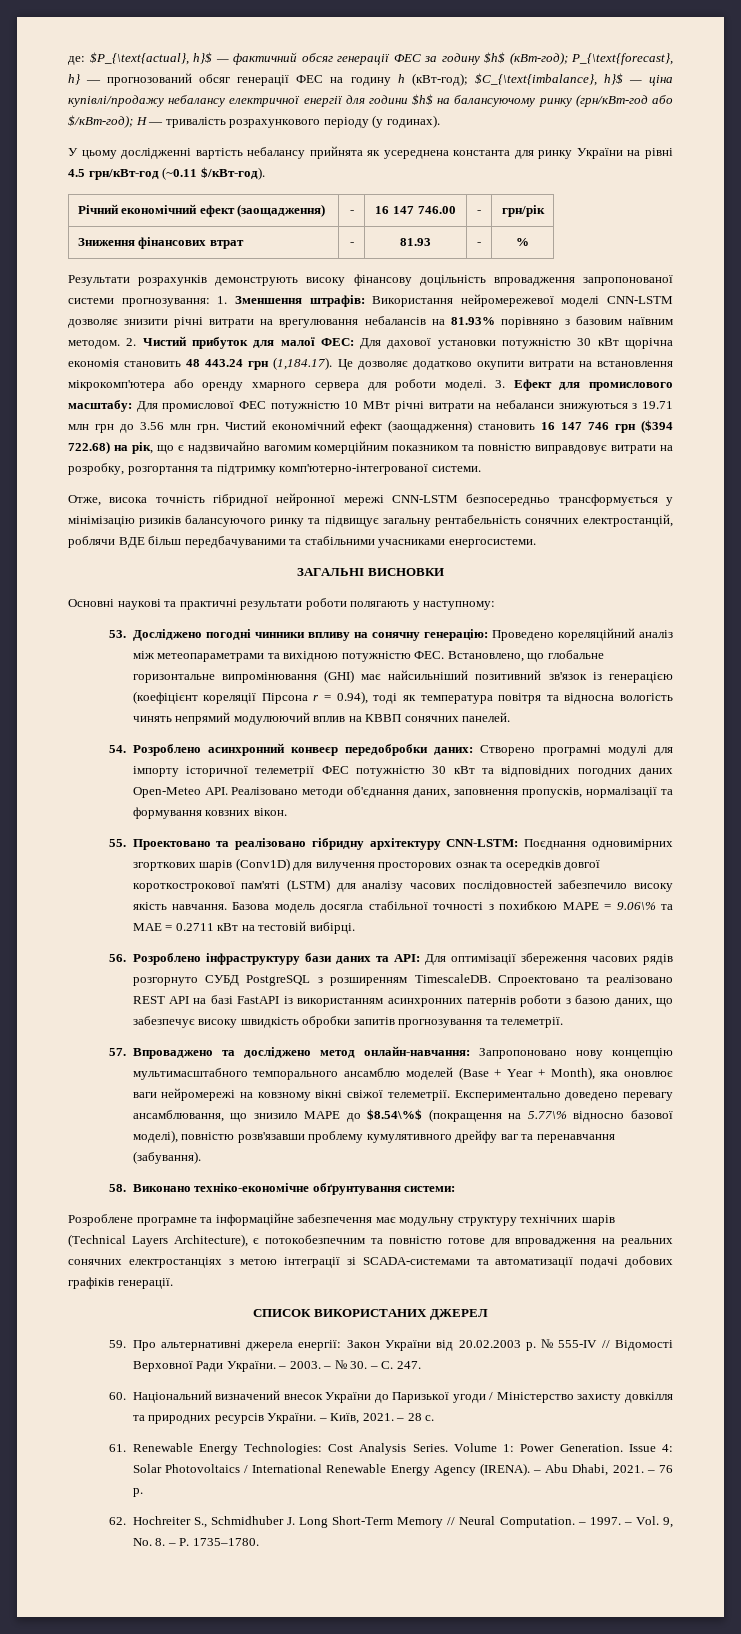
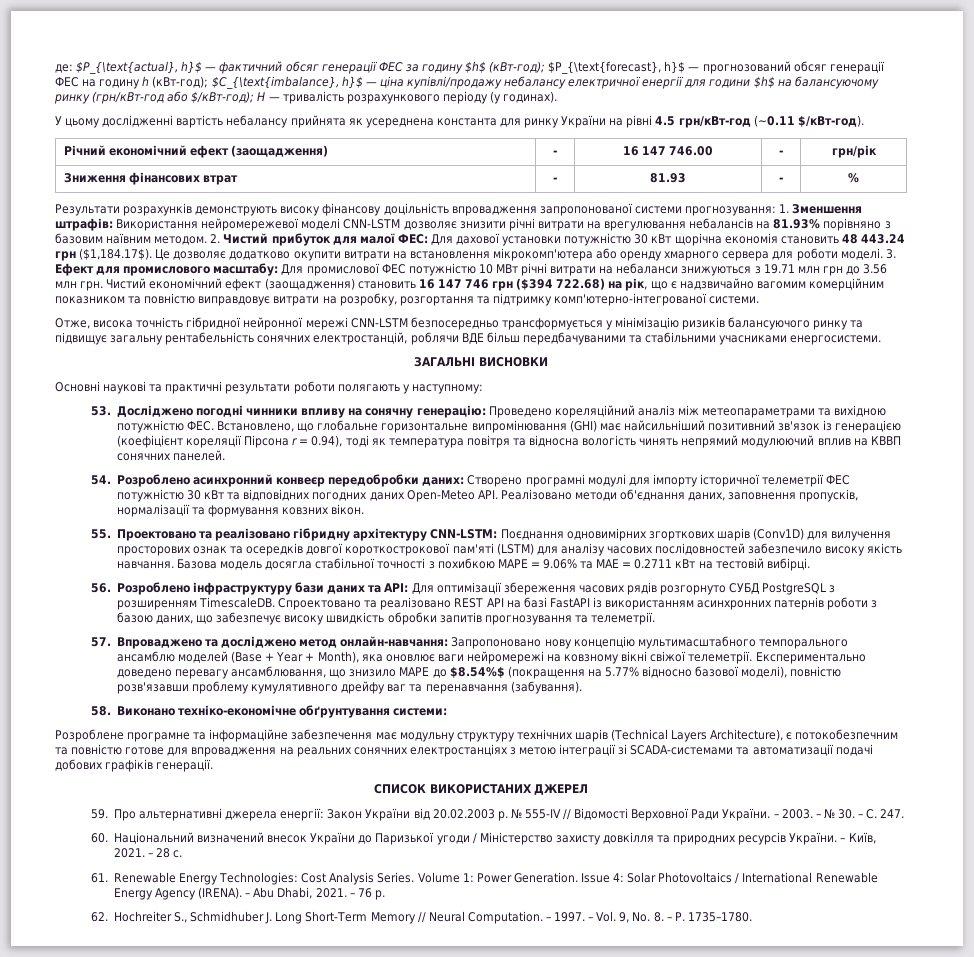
[571,53,673,65] [68,74,81,85] P_{\text{forecast}, h} -> [548,61,686,74] $P_{\text{forecast}, h}$
[273,357,333,370] (1,184.17). -> [79,248,153,260] ($1,184.17$).
[616,902,656,910] 9.06\% -> [542,559,577,569] 9.06%
[367,1109,423,1120] $8.54\%$ -> [449,666,505,678] $8.54%$
[527,1111,567,1119] 5.77\% -> [604,667,639,677] 5.77%

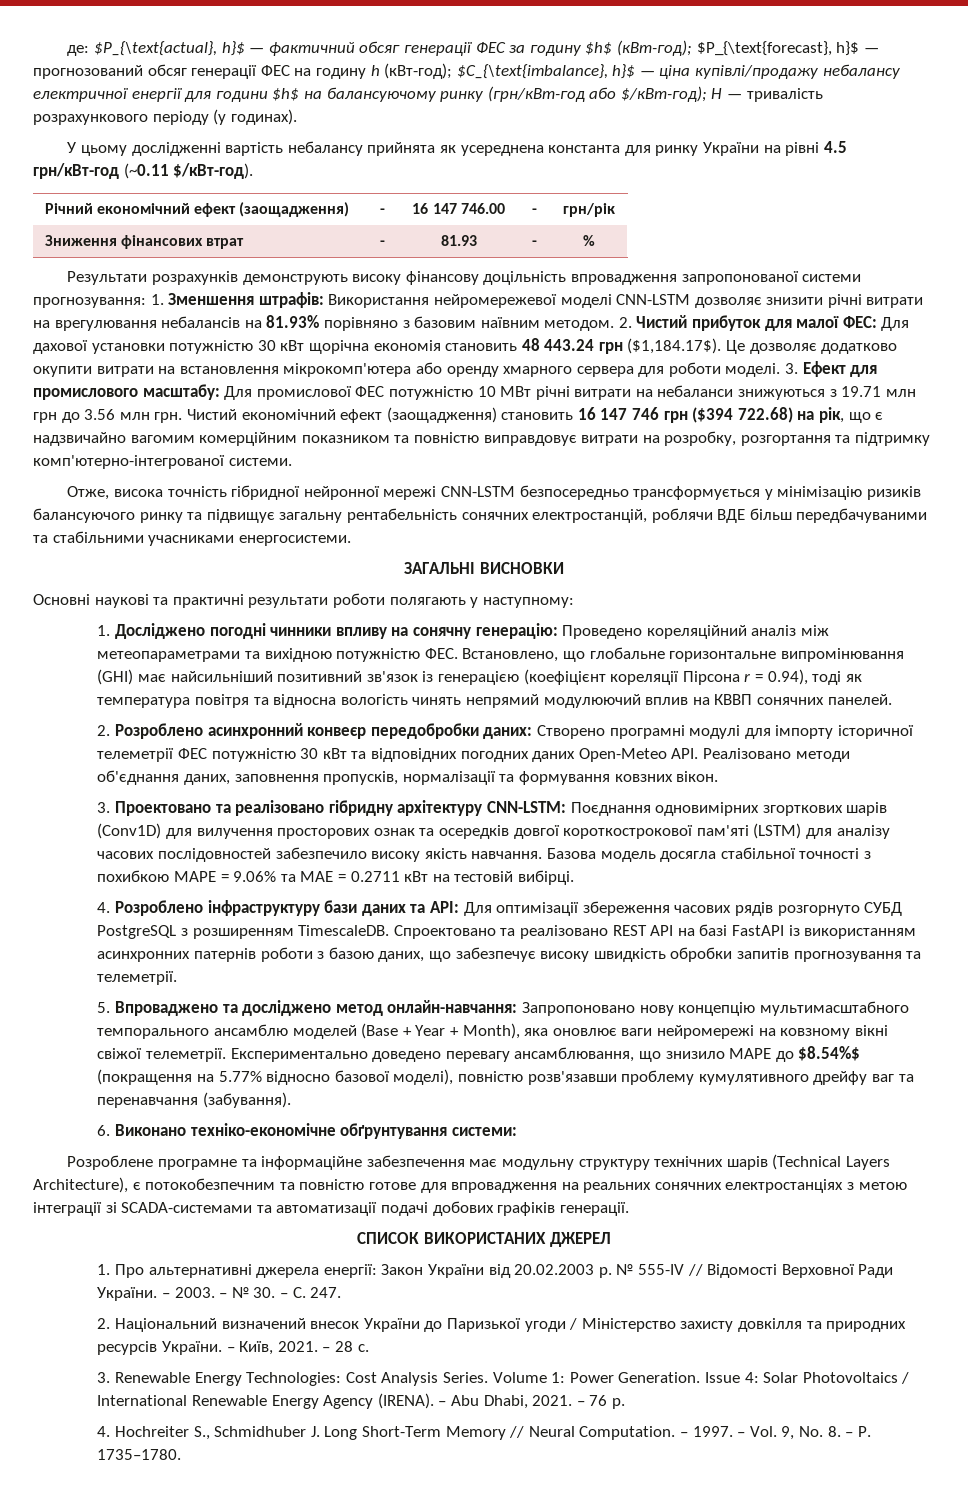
[91,406,112,416] 53. -> [97,625,111,636] 1.
[91,475,112,485] 54. -> [97,725,111,736] 2.
[91,529,112,539] 55. -> [97,802,111,813] 3.
[91,583,112,593] 56. -> [97,902,111,913] 4.
[91,637,112,647] 57. -> [97,1002,111,1013] 5.
[91,706,112,716] 58. -> [97,1125,111,1136] 6.
[91,809,109,819] 59. -> [97,1264,111,1275] 1.
[91,833,109,843] 60. -> [97,1318,111,1329] 2.
[91,873,109,883] 61. -> [97,1372,111,1383] 3.
[91,912,109,922] 62. -> [97,1426,111,1437] 4.

